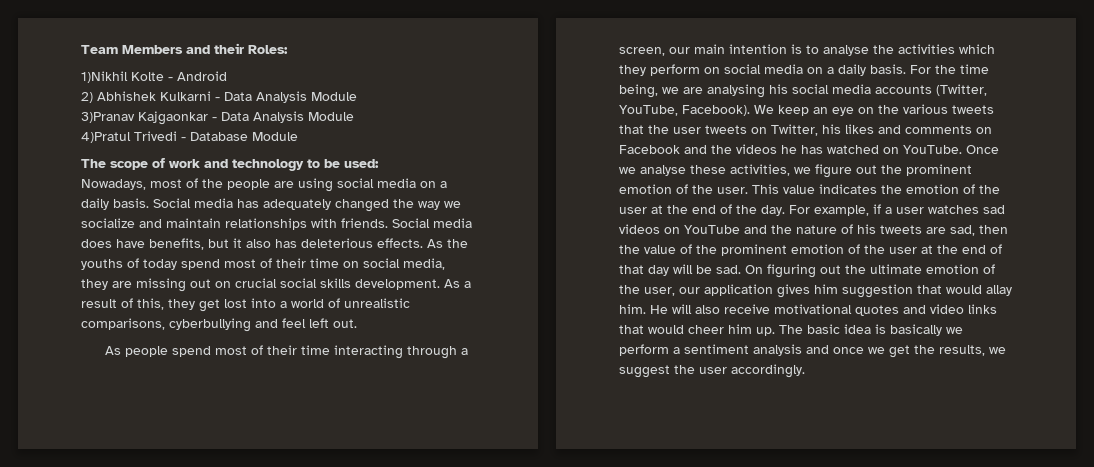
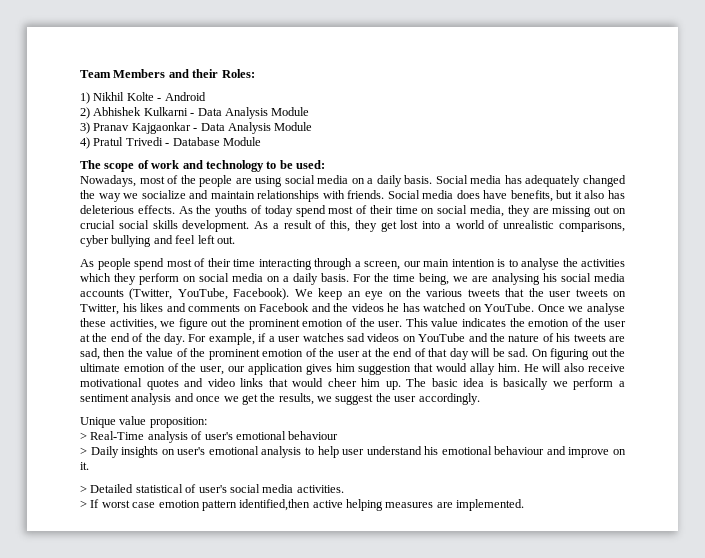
[81,71,128,83] 1)Nikhil -> [80,92,125,104] 1) Nikhil
[81,112,135,123] 3)Pranav -> [80,122,130,134] 3) Pranav
[81,132,131,143] 4)Pratul -> [80,137,124,149] 4) Pratul
[169,318,251,332] cyberbullying -> [80,235,152,247] cyber bullying
(805, 371) none -> [80,416,207,428] [80,431,339,443] [80,446,626,458] [80,462,89,470] [80,484,344,493] [80,499,525,511] // Unique value proposition: // > Real-Time analysis of user's emotional behaviour // > Daily insights on user's emotional analysis to help user understand his emotional behaviour and improve on it. // > Detailed statistical of user's social media activities. // > If worst case emotion pattern identified,then active helping measures are implemented.

